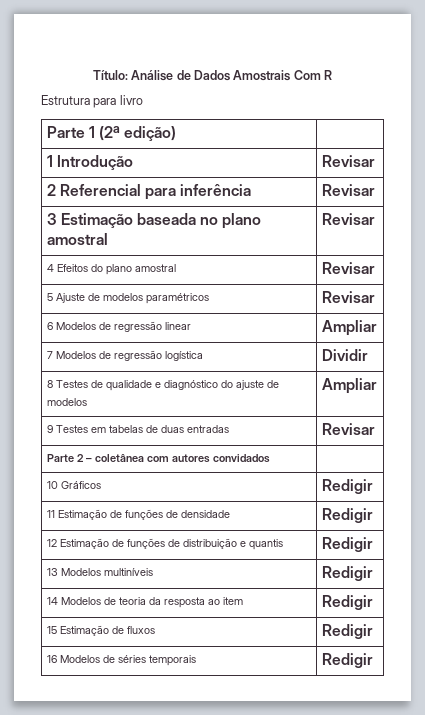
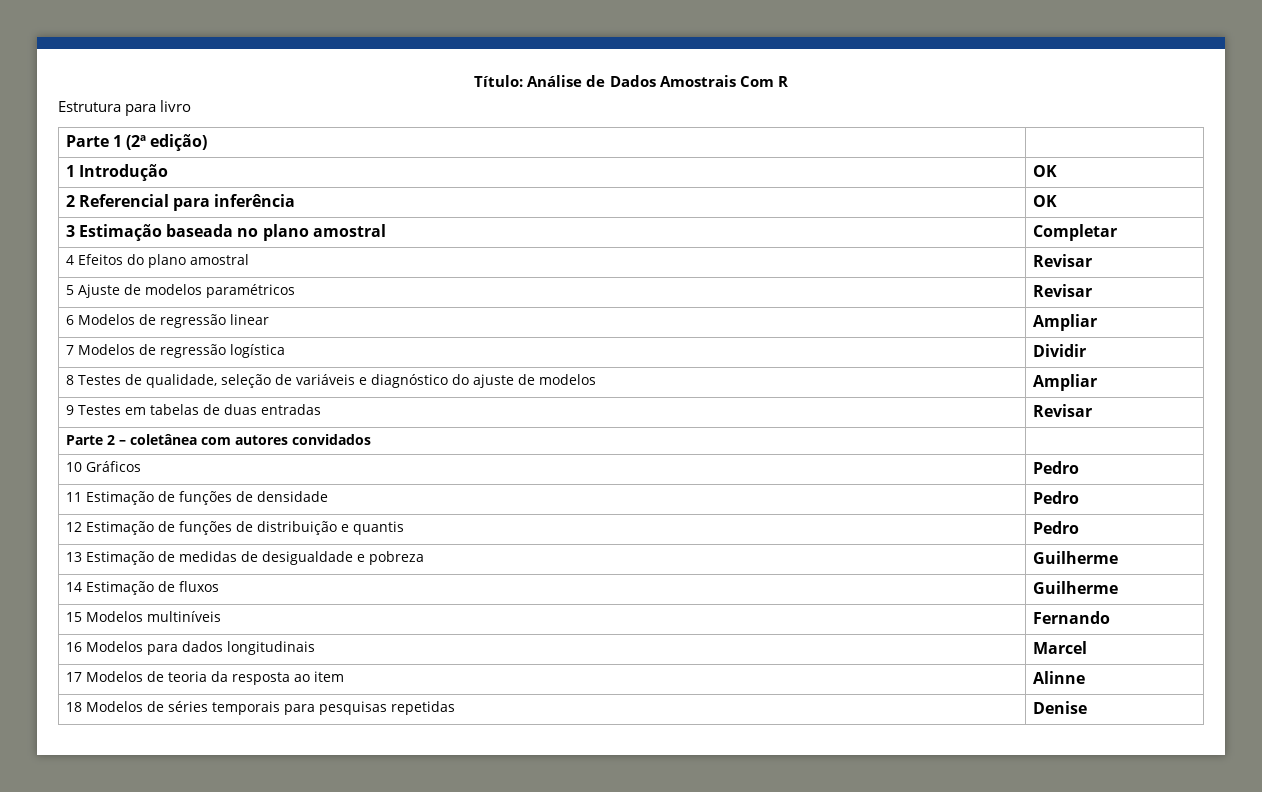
[321,155,375,167] Revisar -> [1032,165,1057,177] OK
[321,184,375,196] Revisar -> [1032,195,1057,207] OK
[321,213,375,225] Revisar -> [1032,224,1117,241] Completar
[105,380,152,391] qualidade -> [145,374,355,388] qualidade, seleção de variáveis
[321,479,373,494] Redigir -> [1032,461,1079,474] Pedro
[321,508,373,523] Redigir -> [1032,491,1079,504] Pedro
[321,537,373,552] Redigir -> [1032,521,1079,534] Pedro
[60,568,153,576] [321,566,373,581] [46,597,58,605] Modelos multiníveis | Redigir // 14 -> [85,551,424,565] [1032,551,1118,564] [65,581,219,595] [1032,581,1118,594] [65,611,221,622] [1032,611,1110,624] [65,641,315,655] [1032,641,1087,654] [65,672,82,682] Estimação de medidas de desigualdade e pobreza | Guilherme // 14 Estimação de fluxos | Guilherme // 15 Modelos multiníveis | Fernando // 16 Modelos para dados longitudinais | Marcel // 17
[321,595,373,610] [46,625,155,636] [321,624,373,639] [46,655,57,663] Redigir // 15 Estimação de fluxos | Redigir // 16 -> [1032,671,1085,684] [65,702,82,712] Alinne // 18
[321,653,373,668] | Redigir -> [283,701,455,715] [1032,701,1087,714] para pesquisas repetidas | Denise

